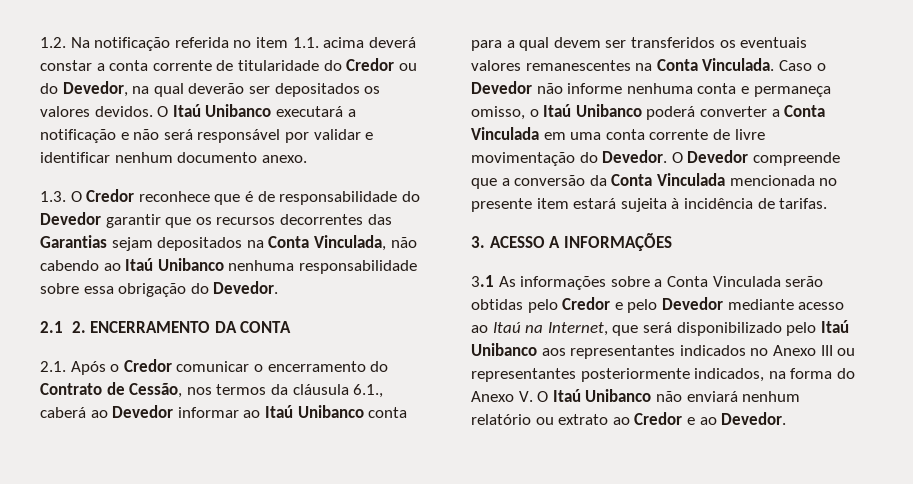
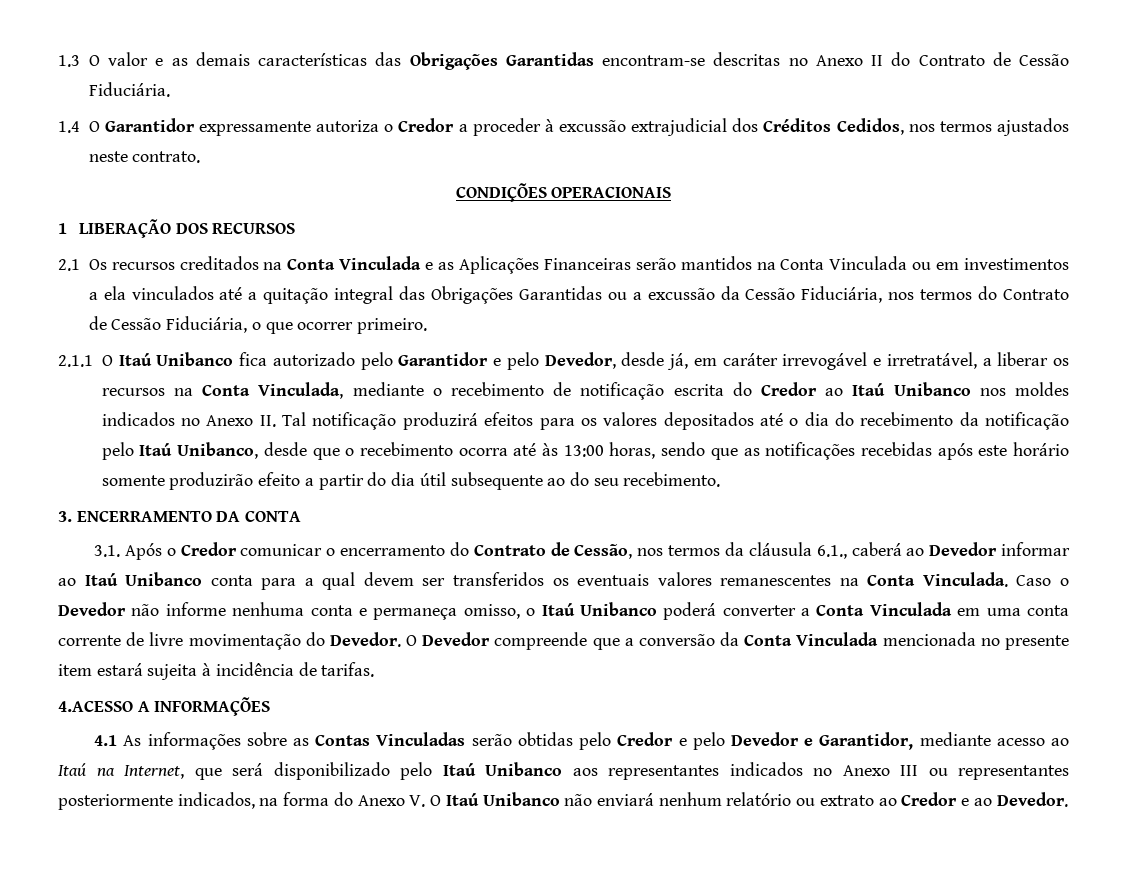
[40,37,416,51] [40,58,417,71] [40,81,381,97] [40,104,356,117] [40,129,374,143] [40,152,307,163] [40,189,420,205] [40,212,392,228] [40,235,417,251] [40,258,417,274] [40,281,279,297] [40,321,86,333] 1.2. Na notificação referida no item 1.1. acima deverá constar a conta corrente de titularidade do Credor ou do Devedor, na qual deverão ser depositados os valores devidos. O Itaú Unibanco executará a notificação e não será responsável por validar e identificar nenhum documento anexo. // 1.3. O Credor reconhece que é de responsabilidade do Devedor garantir que os recursos decorrentes das Garantias sejam depositados na Conta Vinculada, não cabendo ao Itaú Unibanco nenhuma responsabilidade sobre essa obrigação do Devedor. // 2.1 2. -> [58,52,1069,70] [88,82,170,97] [58,118,1069,136] [88,151,201,163] [455,183,672,202] [58,219,296,238] [58,256,1069,274] [88,286,1069,304] [88,316,428,334] [58,352,1069,370] [101,382,1069,400] [101,412,1069,430] [101,442,1069,460] [101,472,721,490] [58,511,72,522] 1.3 O valor e as demais características das Obrigações Garantidas encontram-se descritas no Anexo II do Contrato de Cessão Fiduciária. // 1.4 O Garantidor expressamente autoriza o Credor a proceder à excussão extrajudicial dos Créditos Cedidos, nos termos ajustados neste contrato. // CONDIÇÕES OPERACIONAIS // 1 LIBERAÇÃO DOS RECURSOS // 2.1 Os recursos creditados na Conta Vinculada e as Aplicações Financeiras serão mantidos na Conta Vinculada ou em investimentos a ela vinculados até a quitação integral das Obrigações Garantidas ou a excussão da Cessão Fiduciária, nos termos do Contrato de Cessão Fiduciária, o que ocorrer primeiro. // 2.1.1 O Itaú Unibanco fica autorizado pelo Garantidor e pelo Devedor, desde já, em caráter irrevogável e irretratável, a liberar os recursos na Conta Vinculada, mediante o recebimento de notificação escrita do Credor ao Itaú Unibanco nos moldes indicados no Anexo II. Tal notificação produzirá efeitos para os valores depositados até o dia do recebimento da notificação pelo Itaú Unibanco, desde que o recebimento ocorra até às 13:00 horas, sendo que as notificações recebidas após este horário somente produzirão efeito a partir do dia útil subsequente ao do seu recebimento. // 3.
[40,361,66,372] 2.1. -> [94,545,121,557] 3.1.
[471,236,545,248] 3. ACESSO -> [58,701,133,712] 4.ACESSO
[471,275,494,287] 3.1 -> [94,735,118,746] 4.1
[654,276,781,287] a Conta Vinculada -> [293,732,466,746] as Contas Vinculadas
(723, 303) none -> [804,732,914,750] e Garantidor,

